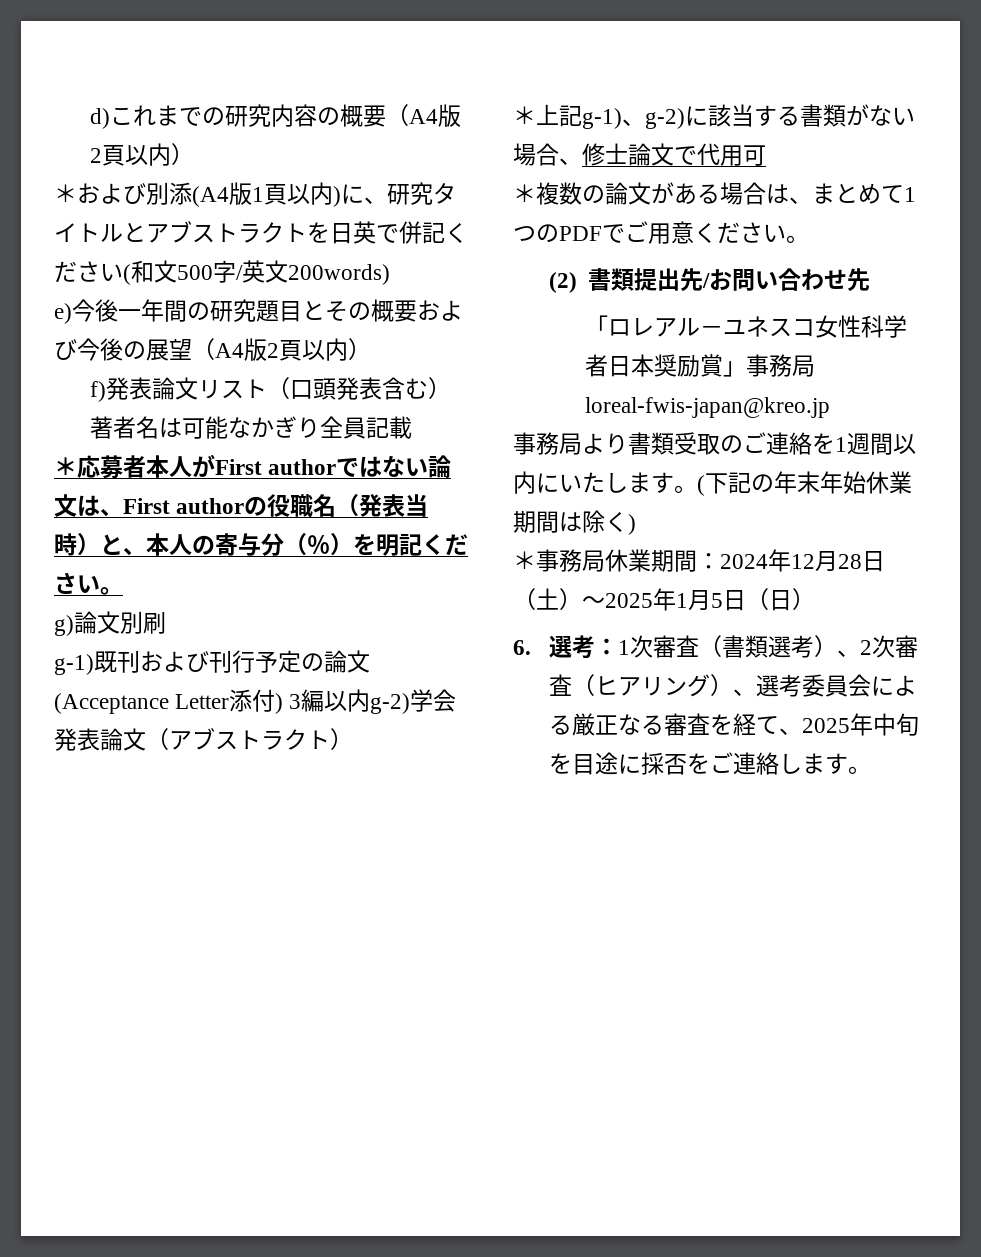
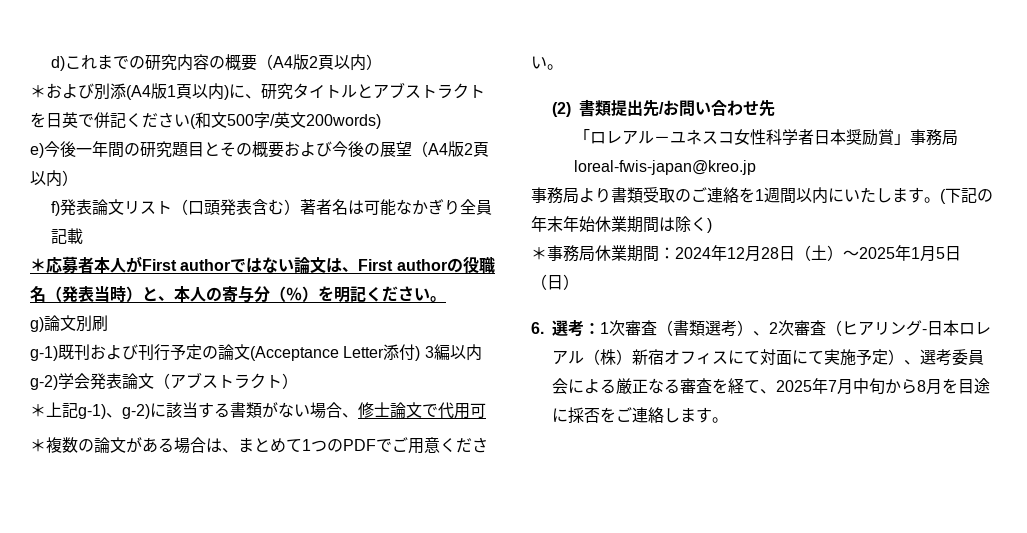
(710, 685) none -> [922,320,992,336] [552,349,889,366] -日本ロレアル（株）新宿オフィスにて対面にて実施予定
[872,713,919,736] 中旬 -> [828,378,943,395] 7月中旬から8月

